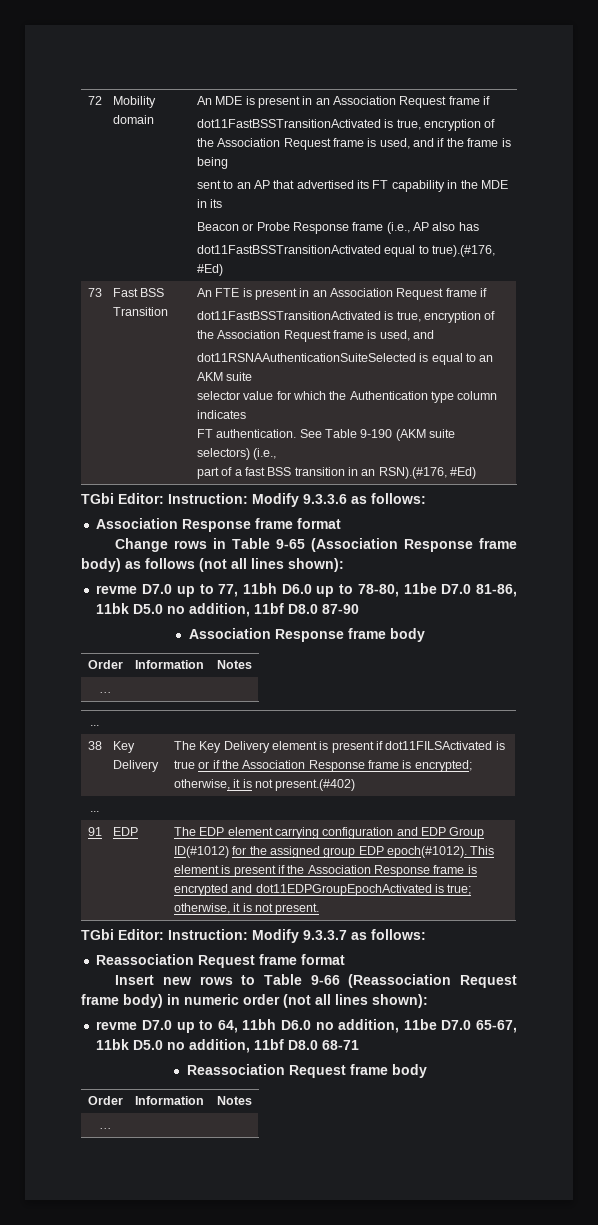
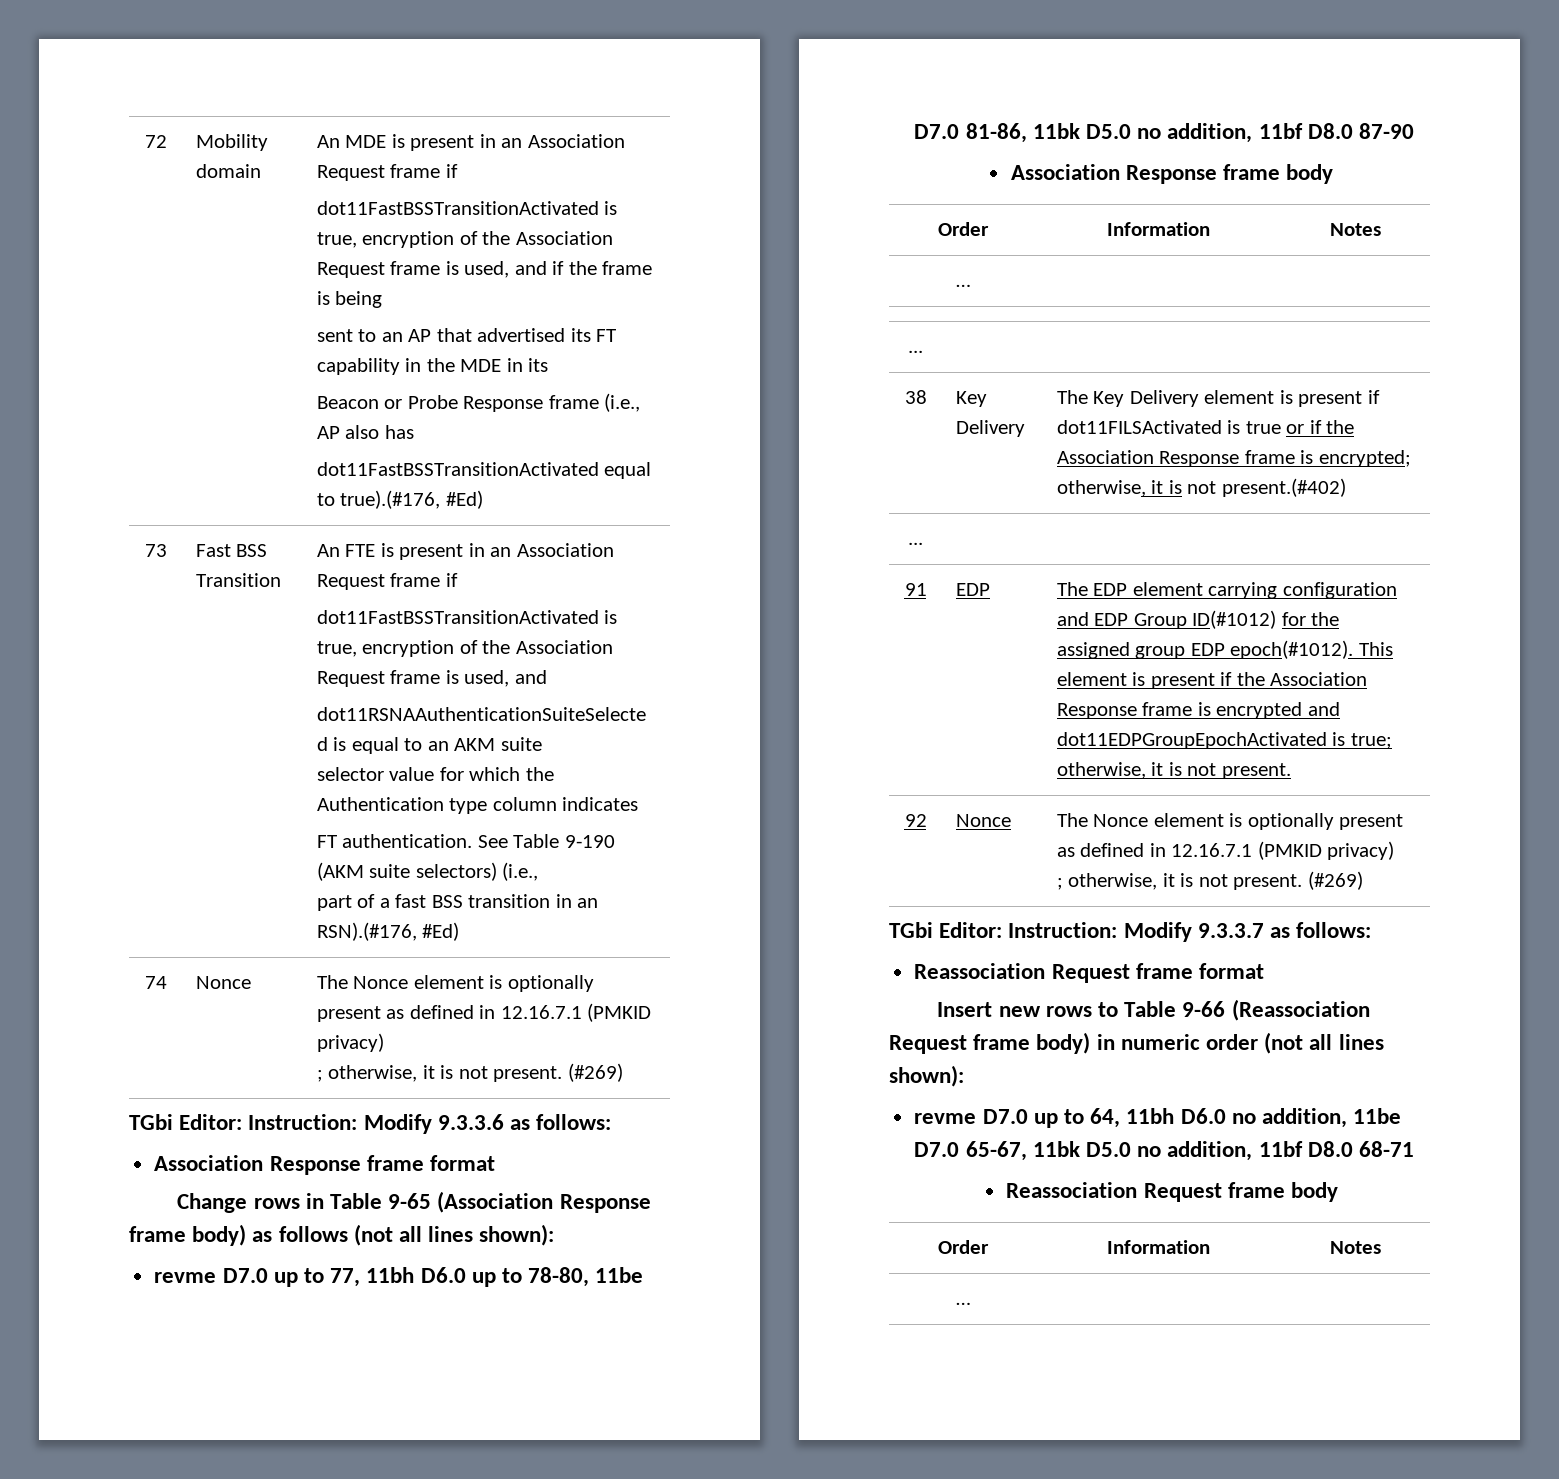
(477, 473) none -> [144,976,167,989] [195,976,251,989] [316,975,594,992] [316,1003,652,1022] [316,1033,384,1052] [316,1063,623,1082] // 74 | Nonce | The Nonce element is optionally present as defined in 12.16.7.1 (PMKID privacy) // ; otherwise, it is not present. (#269)
(320, 909) none -> [904,814,927,827] [955,814,1011,827] [1056,813,1404,830] [1056,841,1395,860] [1056,871,1363,890] // 92 | Nonce | The Nonce element is optionally present as defined in 12.16.7.1 (PMKID privacy) // ; otherwise, it is not present. (#269)

